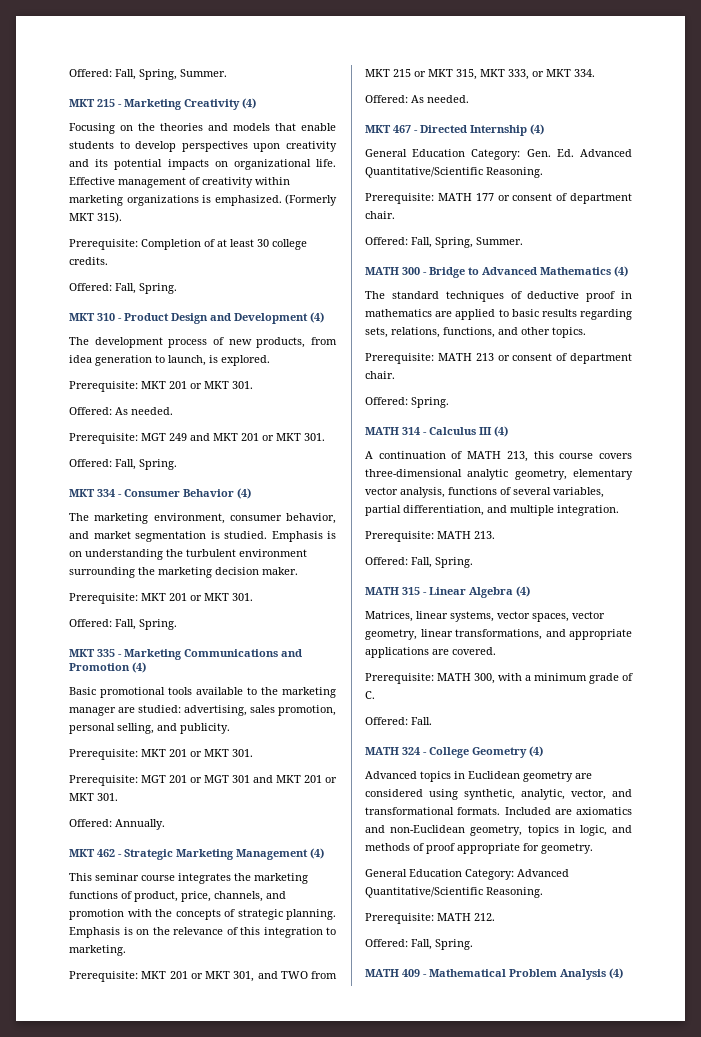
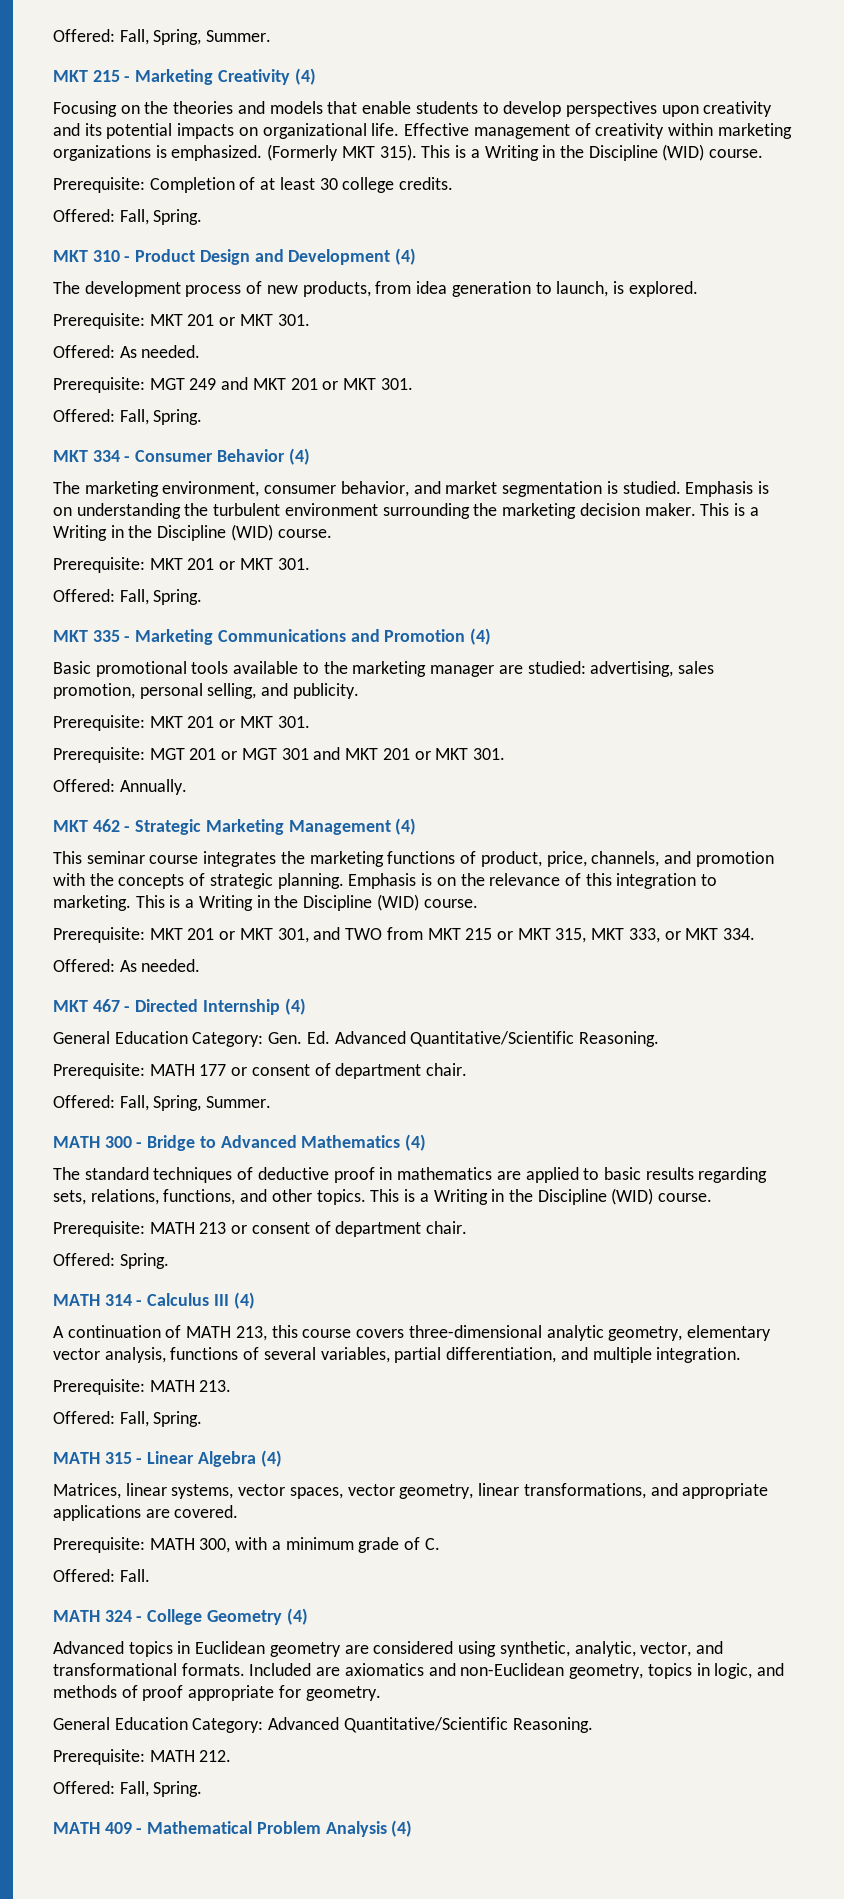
(122, 217) none -> [421,144,764,161] This is a Writing in the Discipline (WID) course.
(298, 571) none -> [700,503,759,516] [53,524,332,541] This is a Writing in the Discipline (WID) course.
(126, 950) none -> [135,894,478,911] This is a Writing in the Discipline (WID) course.
(586, 332) none -> [370,1188,713,1205] This is a Writing in the Discipline (WID) course.

